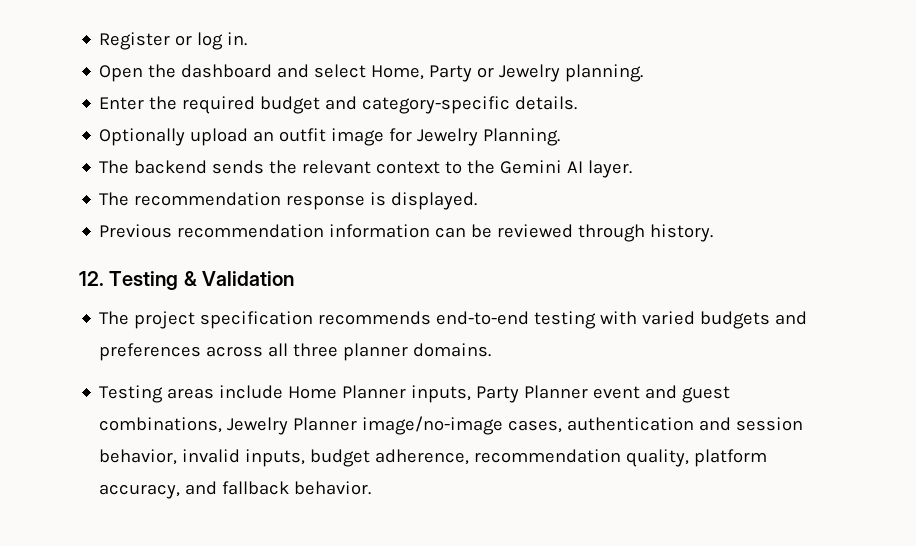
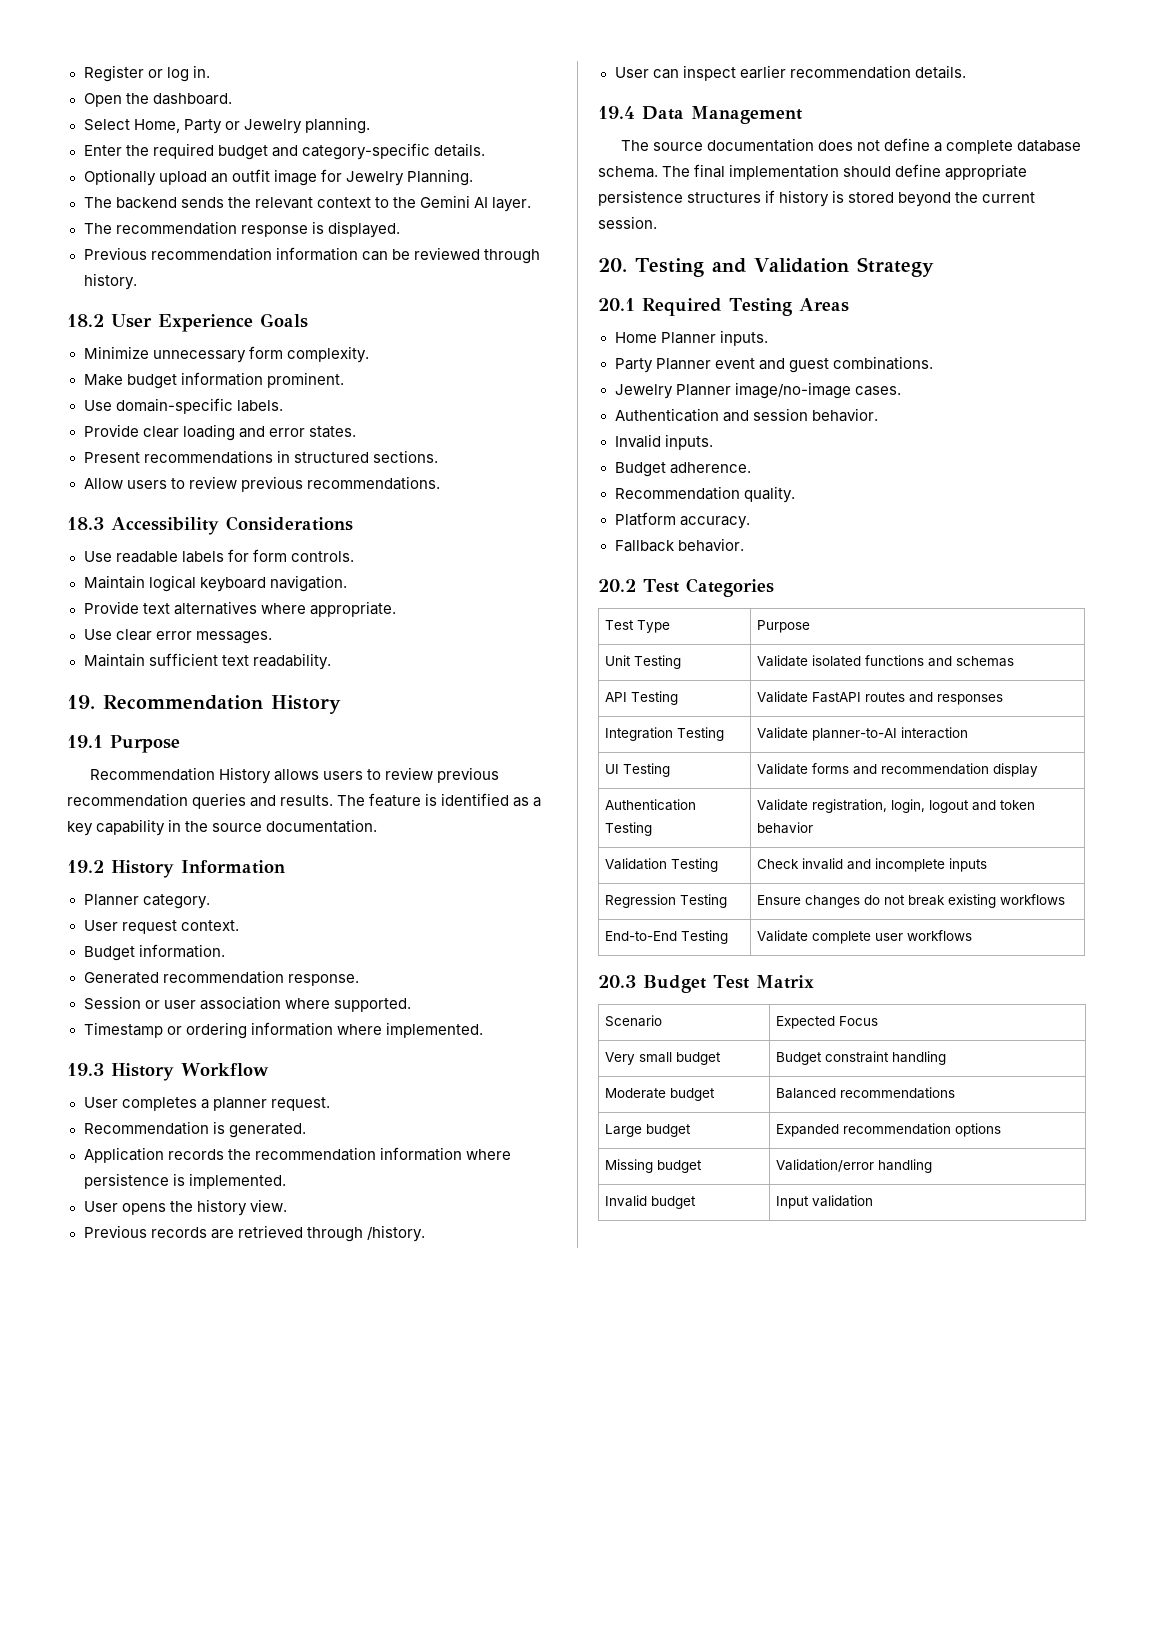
[181,64,367,78] dashboard and select -> [152,93,232,105] [83,119,130,131] dashboard. // Select
[79,271,295,290] [99,311,808,329] [99,343,492,361] [99,385,284,403] 12. Testing & Validation // The project specification recommends end-to-end testing with varied budgets and preferences across all three planner domains. // Testing areas include -> [67,313,308,332] [83,346,369,363] [83,372,344,389] [83,398,283,414] [83,424,356,441] [83,450,438,464] [83,476,440,492] [67,516,353,535] [83,549,354,563] [83,575,347,592] [83,601,396,617] [83,629,272,644] [83,653,331,670] [67,695,341,714] [67,735,180,753] [89,767,500,784] [67,793,542,809] [67,819,378,836] [67,860,285,878] [83,894,210,909] [83,920,239,934] [83,944,225,961] [83,970,359,986] [83,996,411,1012] [83,1022,483,1039] [67,1063,269,1081] [83,1097,330,1111] [83,1121,306,1138] [83,1147,511,1163] [83,1173,286,1189] [83,1199,287,1216] [83,1225,425,1242] [614,65,966,81] [598,106,802,124] [620,138,1082,154] [598,164,1028,180] [598,190,1036,207] [598,216,657,229] [598,257,934,277] [598,298,849,316] 18.2 User Experience Goals // Minimize unnecessary form complexity. // Make budget information prominent. // Use domain-specific labels. // Provide clear loading and error states. // Present recommendations in structured sections. // Allow users to review previous recommendations. // 18.3 Accessibility Considerations // Use readable labels for form controls. // Maintain logical keyboard navigation. // Provide text alternatives where appropriate. // Use clear error messages. // Maintain sufficient text readability. // 19. Recommendation History // 19.1 Purpose // Recommendation History allows users to review previous recommendation queries and results. The feature is identified as a key capability in the source documentation. // 19.2 History Information // Planner category. // User request context. // Budget information. // Generated recommendation response. // Session or user association where supported. // Timestamp or ordering information where implemented. // 19.3 History Workflow // User completes a planner request. // Recommendation is generated. // Application records the recommendation information where persistence is implemented. // User opens the history view. // Previous records are retrieved through /history. // User can inspect earlier recommendation details. // 19.4 Data Management // The source documentation does not define a complete database schema. The final implementation should define appropriate persistence structures if history is stored beyond the current session. // 20. Testing and Validation Strategy // 20.1 Required Testing Areas //
[411,385,472,403] inputs, -> [719,330,768,346] inputs. //
[99,417,223,433] combinations, -> [832,356,933,370] combinations. //
[508,417,804,433] [99,449,768,467] [99,481,372,499] cases, authentication and session behavior, invalid inputs, budget adherence, recommendation quality, platform accuracy, and fallback behavior. -> [854,386,901,396] [614,408,878,422] [614,434,713,450] [614,462,751,477] [614,486,795,503] [614,512,750,529] [614,538,744,552] [598,578,774,597] [604,620,670,633] [756,620,810,633] [604,655,681,669] [756,655,1014,667] [604,691,678,705] [756,691,1003,705] [604,727,724,741] [756,727,968,741] [604,763,670,777] [756,763,1038,777] [604,799,696,811] [604,822,652,836] [756,799,1035,813] [756,822,813,834] [604,858,718,872] [756,858,987,872] [604,894,727,908] [756,894,1065,908] [604,930,728,944] [756,930,972,944] [598,975,814,993] [604,1015,662,1027] [775,1016,878,1029] [604,1052,721,1065] [775,1051,946,1065] [604,1088,715,1101] [775,1087,955,1099] [604,1124,691,1137] [775,1123,1001,1137] [604,1159,702,1173] [775,1159,932,1173] [604,1195,696,1209] [775,1195,873,1209] cases. // Authentication and session behavior. // Invalid inputs. // Budget adherence. // Recommendation quality. // Platform accuracy. // Fallback behavior. // 20.2 Test Categories // Test Type | Purpose // Unit Testing | Validate isolated functions and schemas // API Testing | Validate FastAPI routes and responses // Integration Testing | Validate planner-to-AI interaction // UI Testing | Validate forms and recommendation display // Authentication Testing | Validate registration, login, logout and token behavior // Validation Testing | Check invalid and incomplete inputs // Regression Testing | Ensure changes do not break existing workflows // End-to-End Testing | Validate complete user workflows // 20.3 Budget Test Matrix // Scenario | Expected Focus // Very small budget | Budget constraint handling // Moderate budget | Balanced recommendations // Large budget | Expanded recommendation options // Missing budget | Validation/error handling // Invalid budget | Input validation

